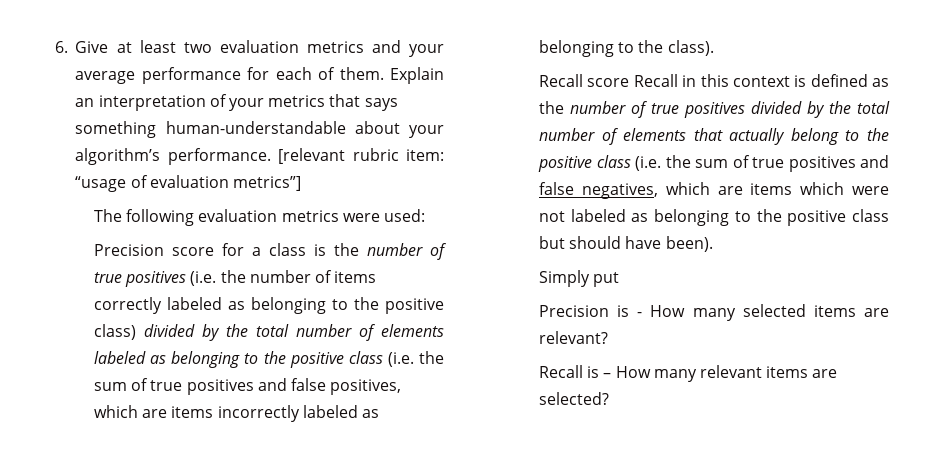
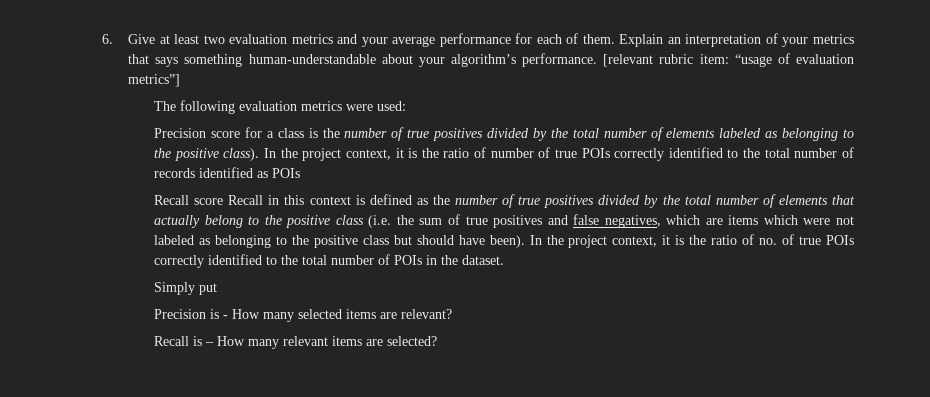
[190,270,377,286] [94,297,444,314] [94,324,137,340] (i.e. the number of items correctly labeled as belonging to the positive class) -> (484, 134) none
[348,351,444,367] [94,378,402,395] [94,405,380,422] [539,40,714,57] class (i.e. the sum of true positives and false positives, which are items incorrectly labeled as belonging to the class). -> [223,147,854,161] [154,167,301,178] class). In the project context, it is the ratio of number of true POIs correctly identified to the total number of records identified as POIs
(713, 244) none -> [529,234,855,248] [154,254,505,268] In the project context, it is the ratio of no. of true POIs correctly identified to the total number of POIs in the dataset.

